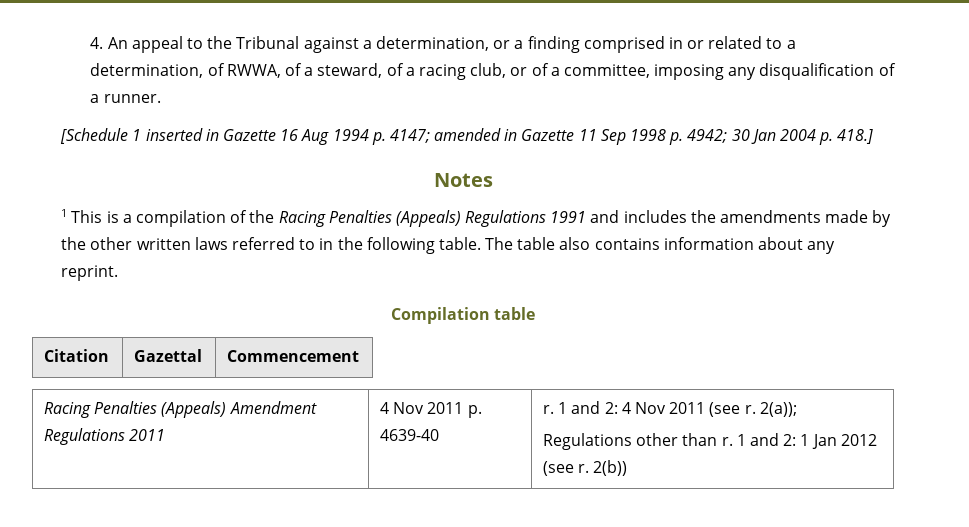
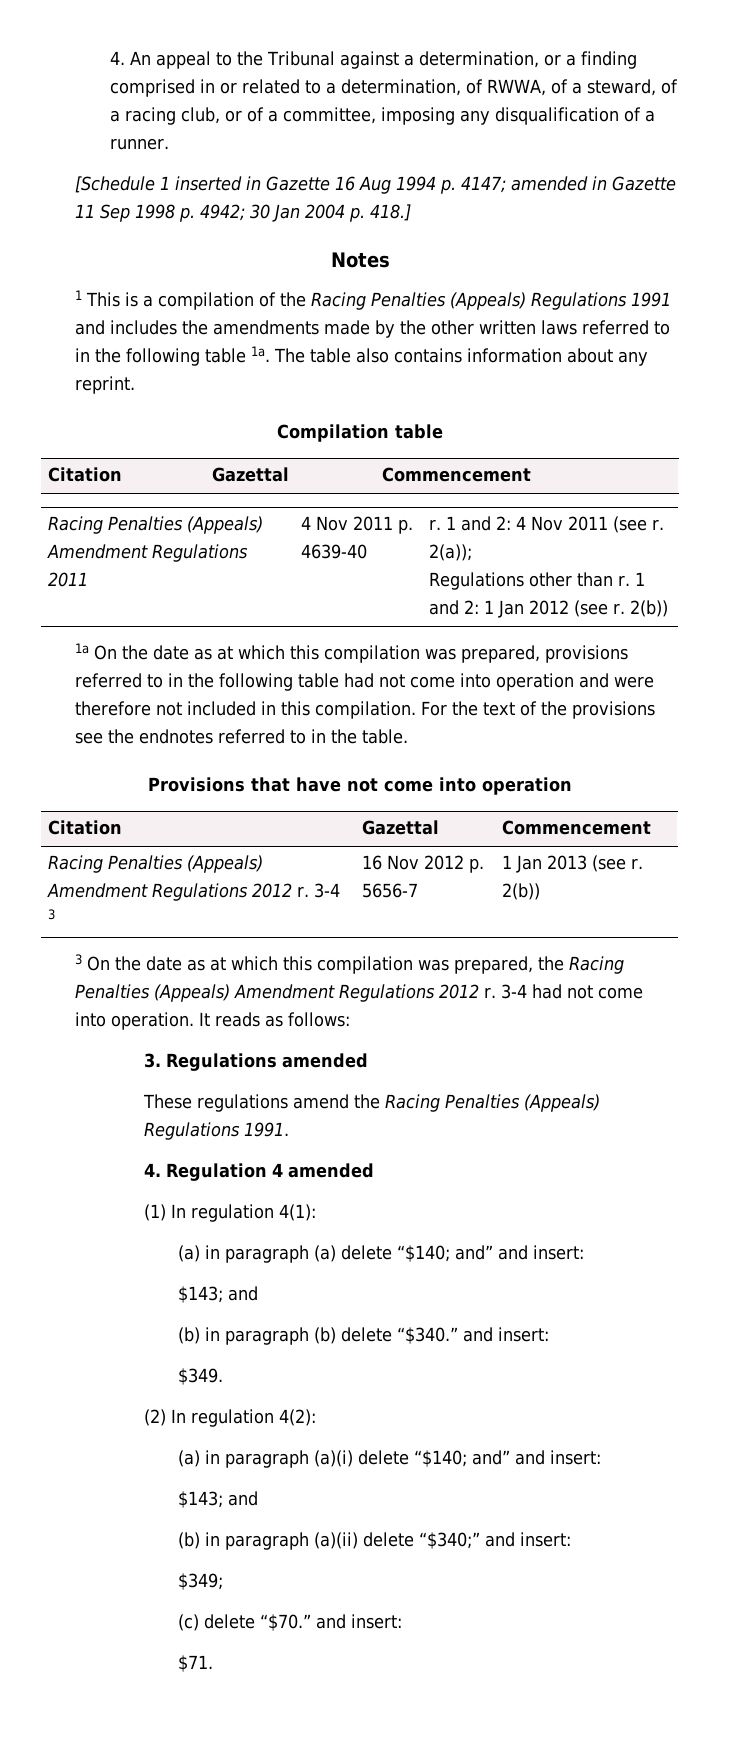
[438,237,481,250] table. -> [205,346,271,363] table 1a.
(628, 468) none -> [75,643,629,663] [75,673,655,691] [75,701,656,719] [75,729,409,744] [148,777,572,795] [48,820,123,835] [362,820,440,835] [502,820,652,835] [48,855,264,873] [47,883,341,901] [48,909,56,920] [362,855,485,873] [362,883,419,898] [502,855,644,873] [502,883,541,900] [75,954,625,974] [75,984,644,1002] [75,1012,351,1030] [143,1053,368,1071] [142,1094,600,1112] [143,1122,289,1140] [143,1163,374,1181] [143,1204,316,1222] [178,1245,585,1263] [178,1286,259,1303] [178,1327,550,1345] [178,1368,224,1385] [143,1409,316,1427] [178,1450,602,1468] [178,1491,259,1508] [178,1532,572,1550] [178,1573,224,1590] [178,1614,403,1631] [178,1655,214,1672] // 1a On the date as at which this compilation was prepared, provisions referred to in the following table had not come into operation and were therefore not included in this compilation. For the text of the provisions see the endnotes referred to in the table. // Provisions that have not come into operation // Citation | Gazettal | Commencement // Racing Penalties (Appeals) Amendment Regulations 2012 r. 3-4 3 | 16 Nov 2012 p. 5656-7 | 1 Jan 2013 (see r. 2(b)) // 3 On the date as at which this compilation was prepared, the Racing Penalties (Appeals) Amendment Regulations 2012 r. 3-4 had not come into operation. It reads as follows: // 3. Regulations amended // These regulations amend the Racing Penalties (Appeals) Regulations 1991. // 4. Regulation 4 amended // (1) In regulation 4(1): // (a) in paragraph (a) delete “$140; and” and insert: // $143; and // (b) in paragraph (b) delete “$340.” and insert: // $349. // (2) In regulation 4(2): // (a) in paragraph (a)(i) delete “$140; and” and insert: // $143; and // (b) in paragraph (a)(ii) delete “$340;” and insert: // $349; // (c) delete “$70.” and insert: // $71.

